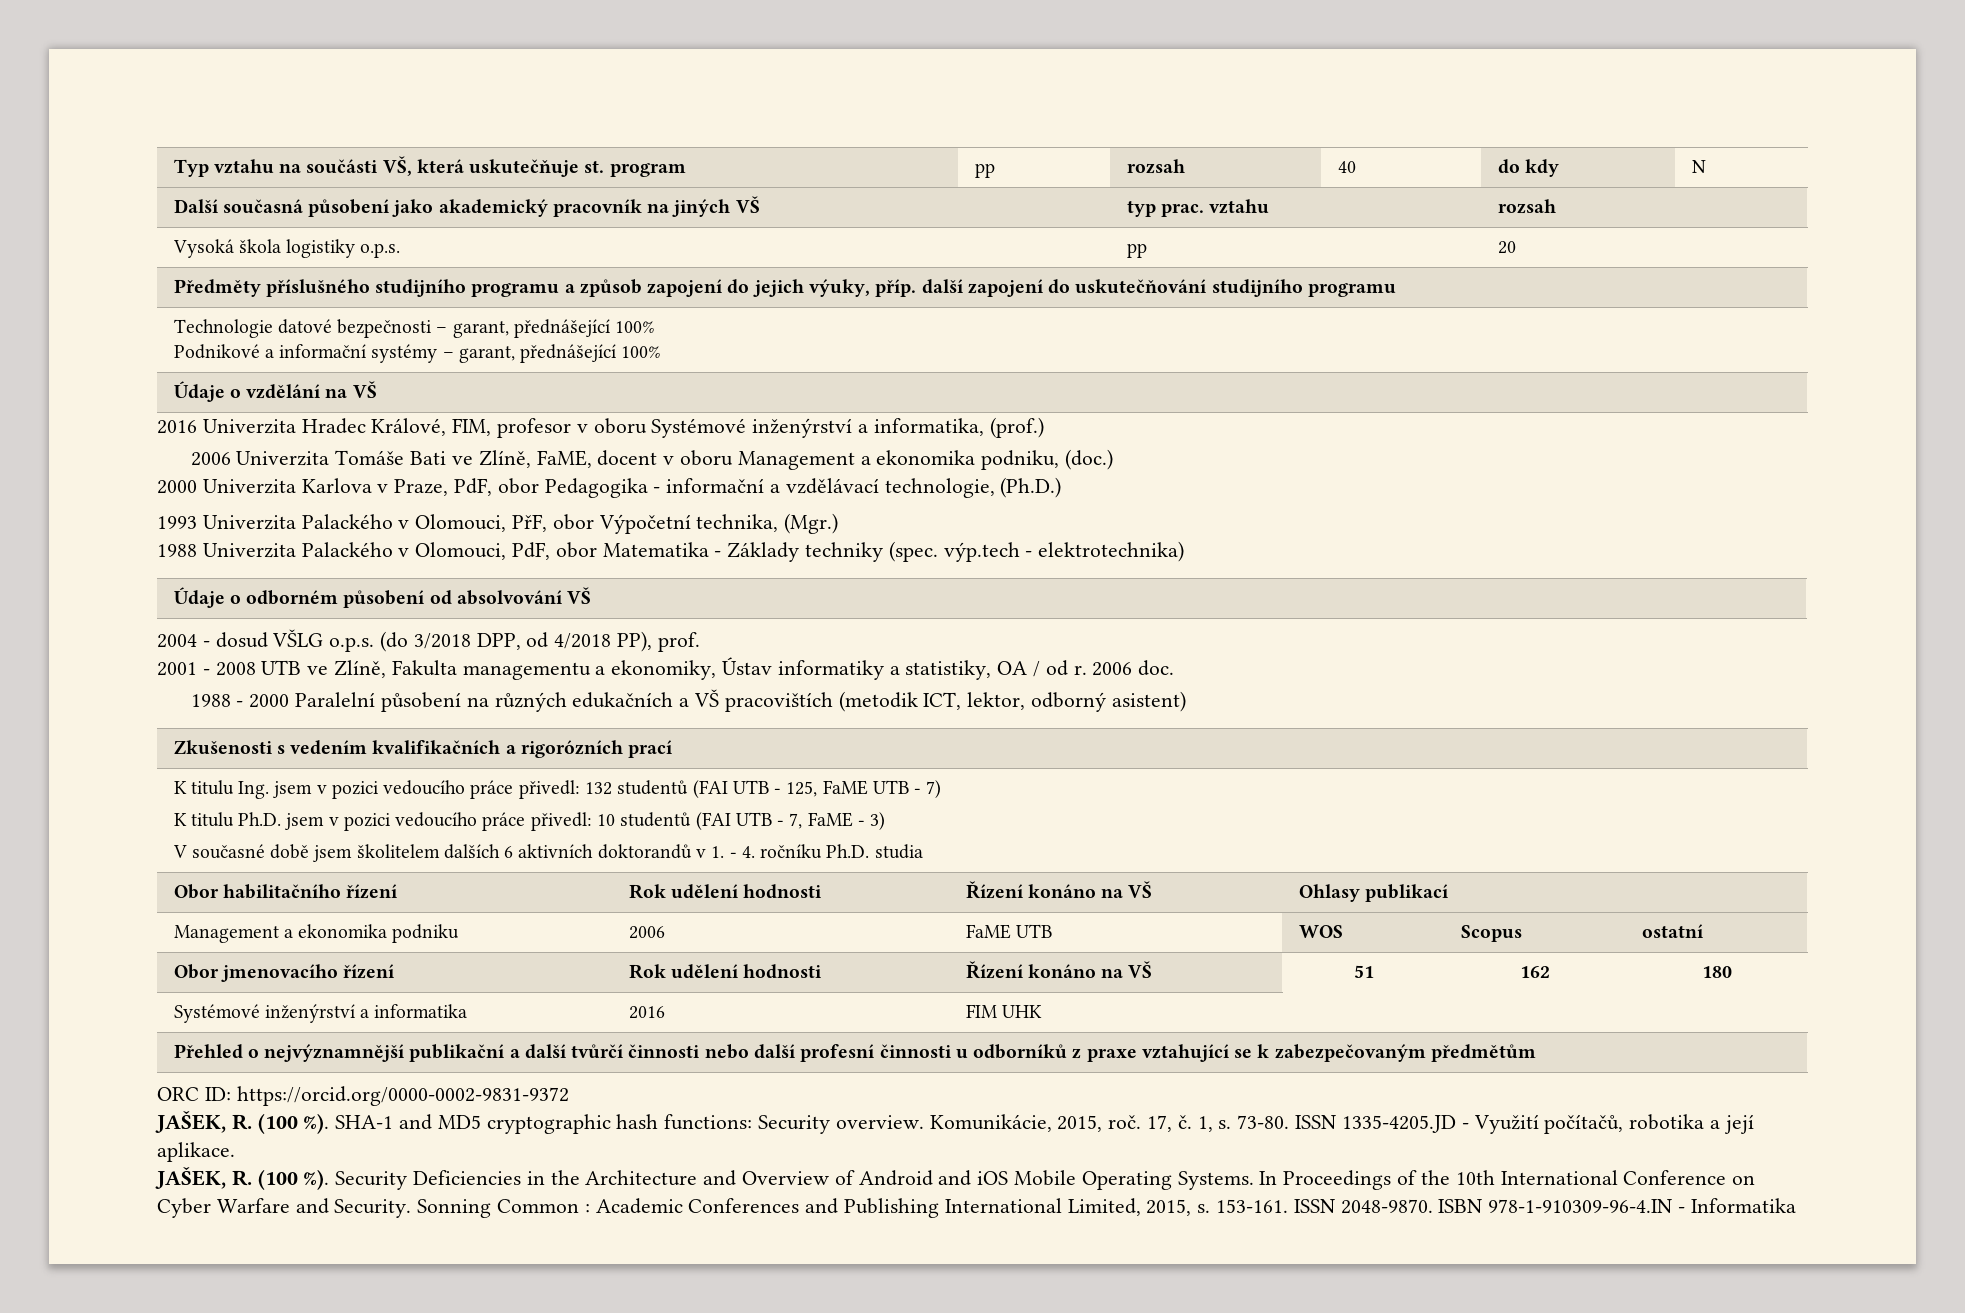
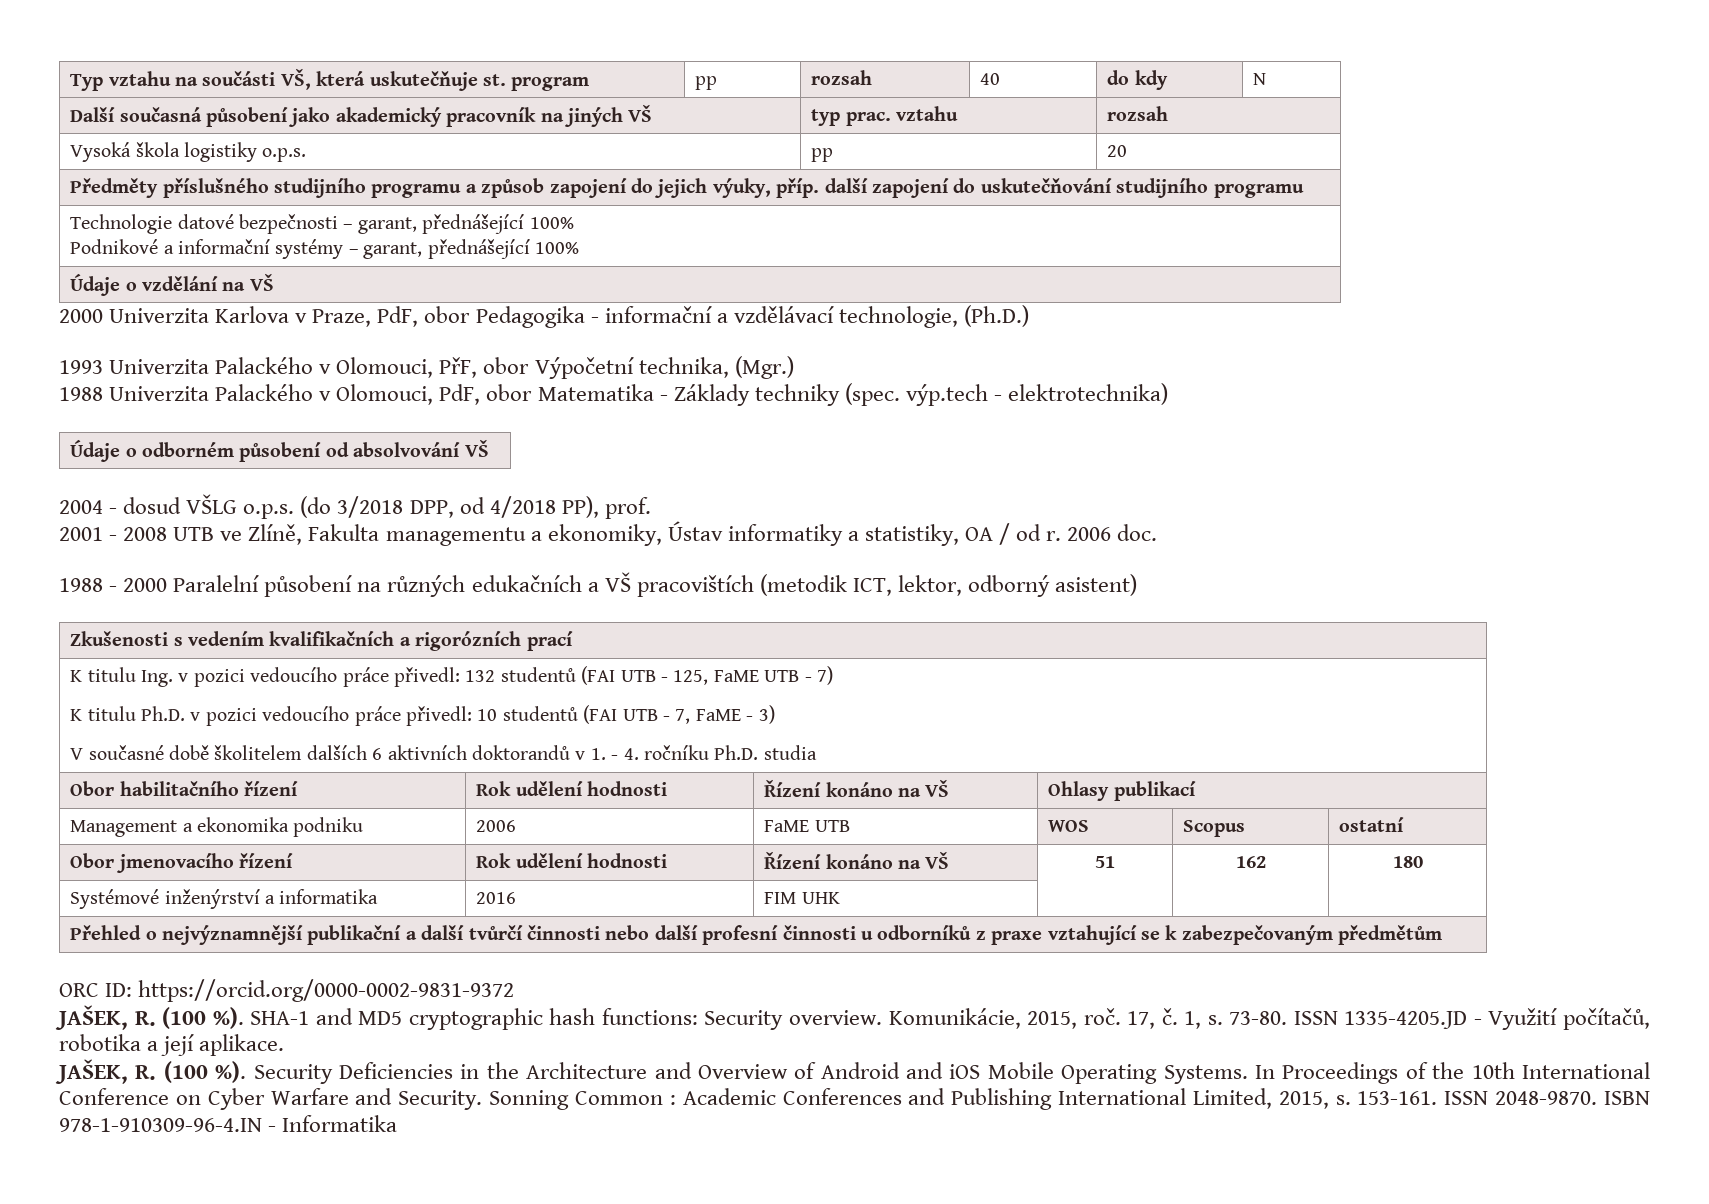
[157,417,1044,438] [190,449,1113,470] // 2016 Univerzita Hradec Králové, FIM, profesor v oboru Systémové inženýrství a informatika, (prof.) // 2006 Univerzita Tomáše Bati ve Zlíně, FaME, docent v oboru Management a ekonomika podniku, (doc.) -> (274, 282) none
[273,781,313,798] jsem -> (174, 678) none
[285,813,325,830] jsem -> (186, 713) none
[313,845,353,862] jsem -> (210, 752) none

